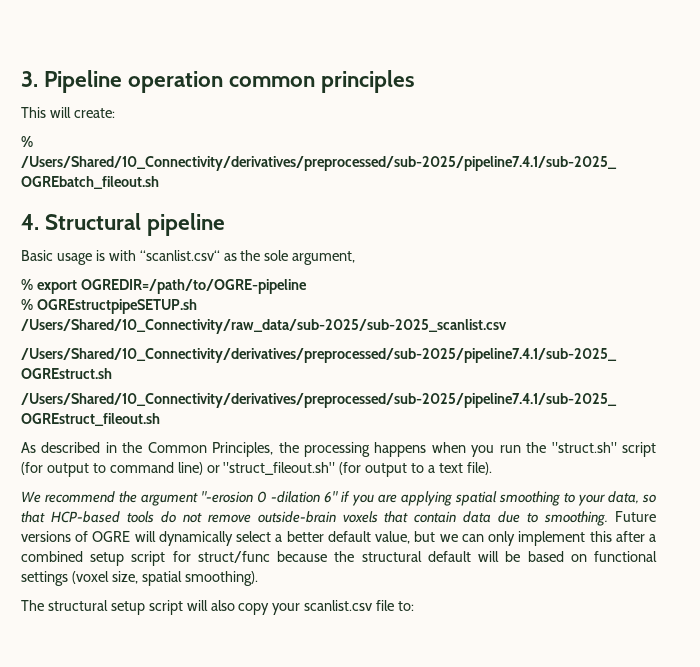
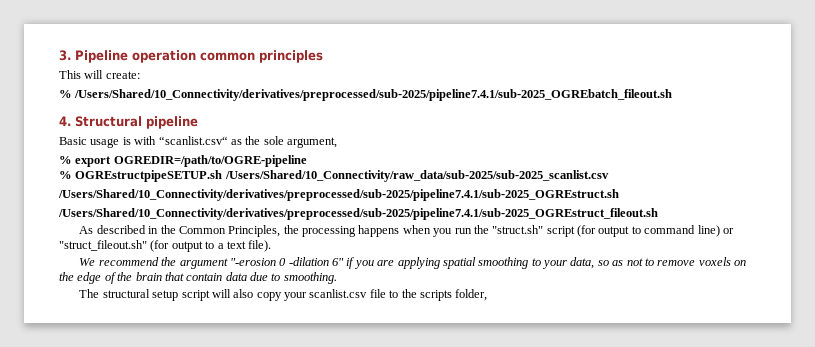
[21,511,378,523] that HCP-based tools do not remove outside-brain voxels -> [612,257,747,266] [59,272,162,284] as not to remove voxels on the edge of the brain
[615,511,656,522] [21,531,657,546] [21,551,657,566] [21,571,258,586] Future versions of OGRE will dynamically select a better default value, but we can only implement this after a combined setup script for struct/func because the structural default will be based on functional settings (voxel size, spatial smoothing). -> (337, 278) none
[398,601,415,611] to: -> [389,289,488,301] to the scripts folder,

